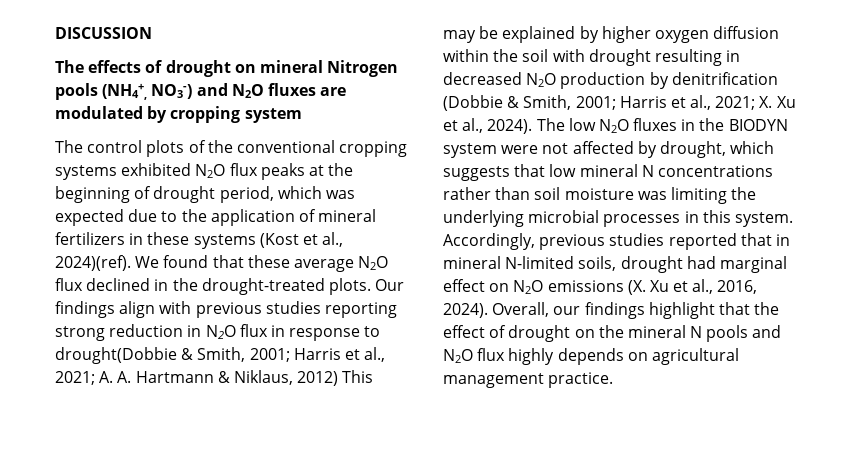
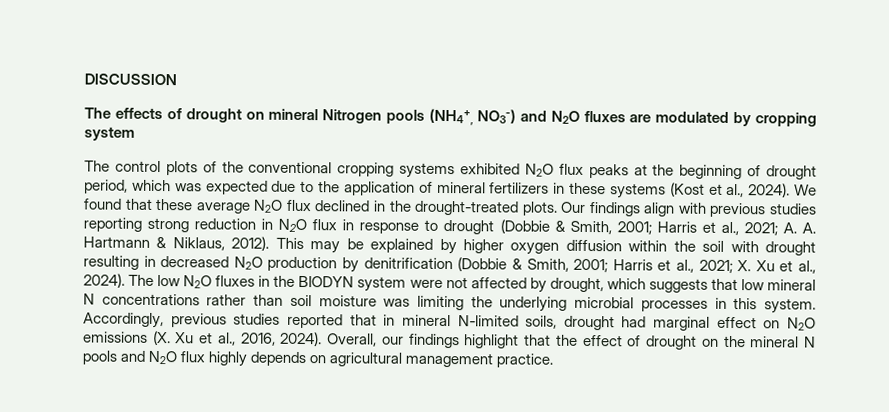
[55,255,131,271] 2024)(ref). -> [748,183,791,198] 2024).
[55,347,177,364] drought(Dobbie -> [443,219,550,235] drought (Dobbie
[297,371,339,386] 2012) -> [231,236,270,251] 2012).

